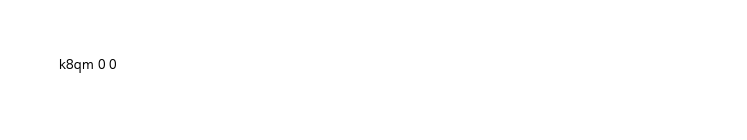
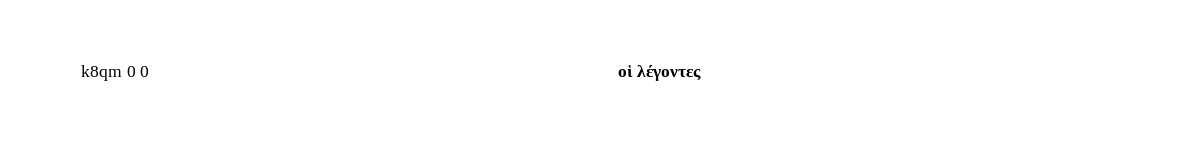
(118, 64) none -> [618,65,701,81] // οἱ λέγοντες

